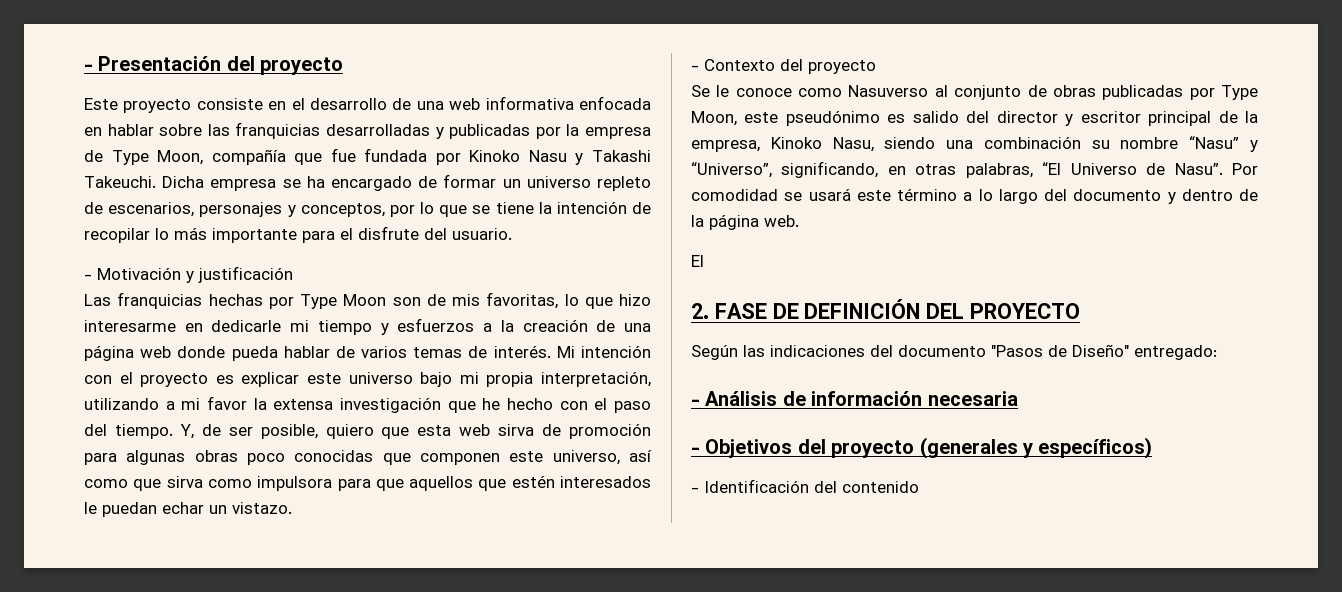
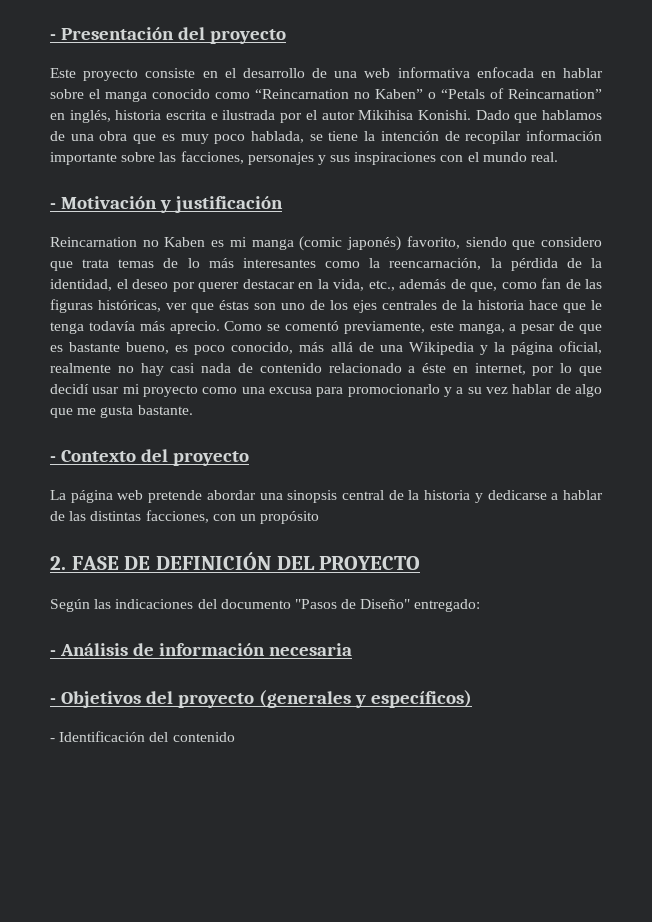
[207,122,652,139] [84,148,651,165] [84,174,651,191] [84,202,468,217] las franquicias desarrolladas y publicadas por la empresa de Type Moon, compañía que fue fundada por Kinoko Nasu y Takashi Takeuchi. Dicha empresa se ha encargado de formar un universo repleto de escenarios, personajes y conceptos, por lo que -> [89,88,602,102] [50,110,602,123] [50,131,304,144] el manga conocido como “Reincarnation no Kaben” o “Petals of Reincarnation” en inglés, historia escrita e ilustrada por el autor Mikihisa Konishi. Dado que hablamos de una obra que es muy poco hablada,
[155,226,512,243] [84,266,293,283] [84,292,651,309] [84,318,652,335] [84,345,651,361] [84,371,652,387] [84,396,652,413] [84,423,652,439] [84,450,652,465] [84,475,651,491] [84,502,292,517] [691,59,876,74] [691,85,1258,100] [691,110,1258,126] [691,136,1258,152] [691,161,1258,178] [691,188,1258,204] [691,214,799,230] [691,255,704,267] lo más importante para el disfrute del usuario. // - Motivación y justificación // Las franquicias hechas por Type Moon son de mis favoritas, lo que hizo interesarme en dedicarle mi tiempo y esfuerzos a la creación de una página web donde pueda hablar de varios temas de interés. Mi intención con el proyecto es explicar este universo bajo mi propia interpretación, utilizando a mi favor la extensa investigación que he hecho con el paso del tiempo. Y, de ser posible, quiero que esta web sirva de promoción para algunas obras poco conocidas que componen este universo, así como que sirva como impulsora para que aquellos que estén interesados le puedan echar un vistazo. // - Contexto del proyecto // Se le conoce como Nasuverso al conjunto de obras publicadas por Type Moon, este pseudónimo es salido del director y escritor principal de la empresa, Kinoko Nasu, siendo una combinación su nombre “Nasu” y “Universo”, significando, en otras palabras, “El Universo de Nasu”. Por comodidad se usará este término a lo largo del documento y dentro de la página web. // El -> [526,130,602,141] [50,151,559,165] [50,196,283,213] [50,236,602,251] [50,258,602,271] [50,278,602,292] [50,299,602,313] [50,321,603,334] [50,341,602,355] [50,363,602,376] [50,384,602,397] [50,405,193,418] [50,449,249,466] [50,490,603,503] [50,510,320,524] información importante sobre las facciones, personajes y sus inspiraciones con el mundo real. // - Motivación y justificación // Reincarnation no Kaben es mi manga (comic japonés) favorito, siendo que considero que trata temas de lo más interesantes como la reencarnación, la pérdida de la identidad, el deseo por querer destacar en la vida, etc., además de que, como fan de las figuras históricas, ver que éstas son uno de los ejes centrales de la historia hace que le tenga todavía más aprecio. Como se comentó previamente, este manga, a pesar de que es bastante bueno, es poco conocido, más allá de una Wikipedia y la página oficial, realmente no hay casi nada de contenido relacionado a éste en internet, por lo que decidí usar mi proyecto como una excusa para promocionarlo y a su vez hablar de algo que me gusta bastante. // - Contexto del proyecto // La página web pretende abordar una sinopsis central de la historia y dedicarse a hablar de las distintas facciones, con un propósito

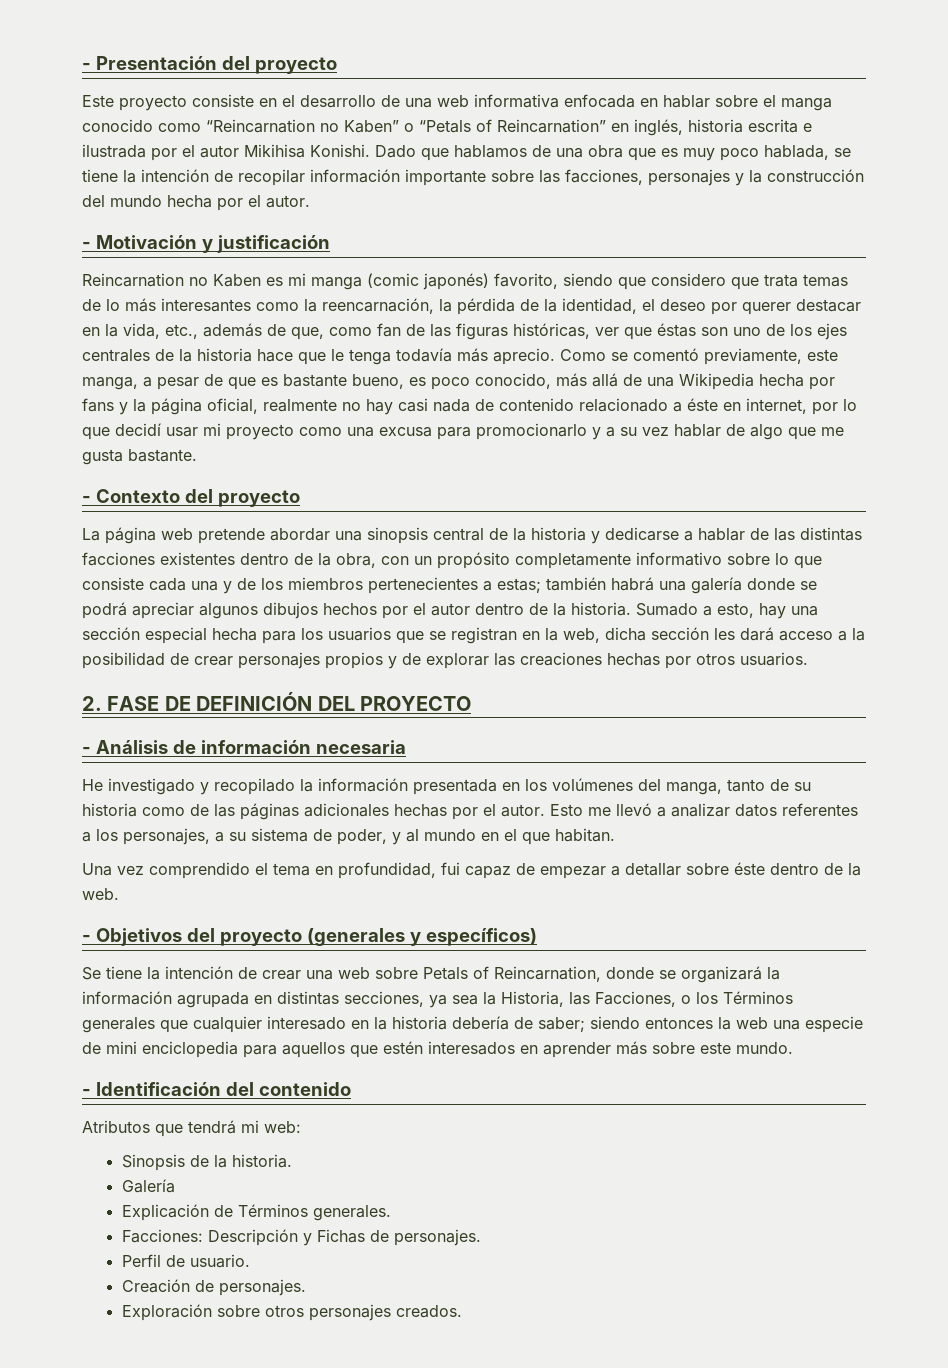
[330,152,559,165] sus inspiraciones con el mundo real. -> [749,169,864,183] [82,195,310,211] la construcción del mundo hecha por el autor.
(474, 348) none -> [759,374,835,390] [82,398,114,412] hecha por fans
[145,510,320,524] facciones, con un propósito -> [82,552,822,569] [82,577,817,594] [82,602,818,619] [82,627,865,644] [82,652,808,669] facciones existentes dentro de la obra, con un propósito completamente informativo sobre lo que consiste cada una y de los miembros pertenecientes a estas; también habrá una galería donde se podrá apreciar algunos dibujos hechos por el autor dentro de la historia. Sumado a esto, hay una sección especial hecha para los usuarios que se registran en la web, dicha sección les dará acceso a la posibilidad de crear personajes propios y de explorar las creaciones hechas por otros usuarios.
[50,599,481,612] // Según las indicaciones del documento "Pasos de Diseño" entregado: -> (471, 703) none
(352, 649) none -> [82,778,811,795] [82,803,858,820] [82,828,615,845] [82,862,861,879] [82,888,119,900] // He investigado y recopilado la información presentada en los volúmenes del manga, tanto de su historia como de las páginas adicionales hechas por el autor. Esto me llevó a analizar datos referentes a los personajes, a su sistema de poder, y al mundo en el que habitan. // Una vez comprendido el tema en profundidad, fui capaz de empezar a detallar sobre éste dentro de la web.
[50,731,235,742] - Identificación del contenido -> [82,966,780,983] [82,991,793,1008] [82,1016,863,1033] [82,1041,793,1058] [82,1082,351,1096] [82,1120,301,1137] [121,1154,292,1171] [121,1179,175,1193] [121,1204,391,1221] [121,1229,481,1246] [121,1254,250,1268] [121,1279,306,1296] [121,1304,462,1321] Se tiene la intención de crear una web sobre Petals of Reincarnation, donde se organizará la información agrupada en distintas secciones, ya sea la Historia, las Facciones, o los Términos generales que cualquier interesado en la historia debería de saber; siendo entonces la web una especie de mini enciclopedia para aquellos que estén interesados en aprender más sobre este mundo. // - Identificación del contenido // Atributos que tendrá mi web: // Sinopsis de la historia. // Galería // Explicación de Términos generales. // Facciones: Descripción y Fichas de personajes. // Perfil de usuario. // Creación de personajes. // Exploración sobre otros personajes creados.

